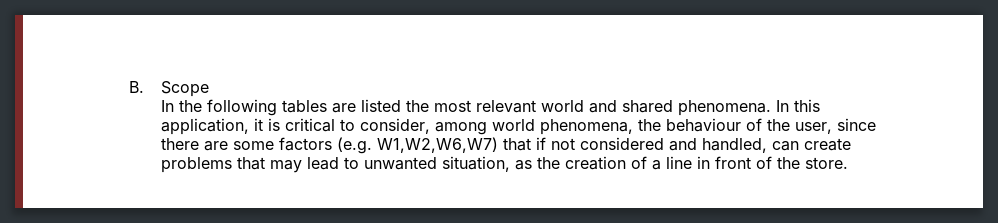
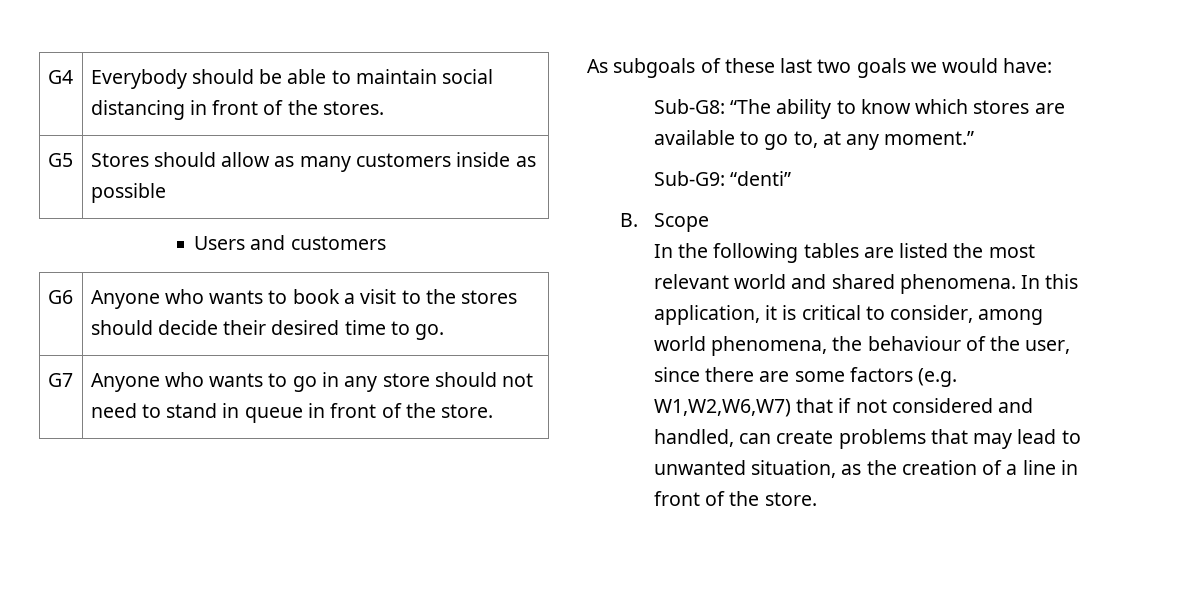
(128, 87) none -> [47,70,73,84] [90,69,494,89] [90,100,385,120] [47,153,73,167] [90,152,536,172] [90,183,166,203] [194,235,386,250] [47,290,73,304] [90,289,518,309] [90,320,445,340] [47,373,73,387] [90,372,534,392] [90,403,494,423] [587,58,1053,78] [653,99,1065,119] [653,130,975,150] [653,171,792,186] G4 | Everybody should be able to maintain social distancing in front of the stores. // G5 | Stores should allow as many customers inside as possible // Users and customers // G6 | Anyone who wants to book a visit to the stores should decide their desired time to go. // G7 | Anyone who wants to go in any store should not need to stand in queue in front of the store. // As subgoals of these last two goals we would have: // Sub-G8: “The ability to know which stores are available to go to, at any moment.” // Sub-G9: “denti” //

